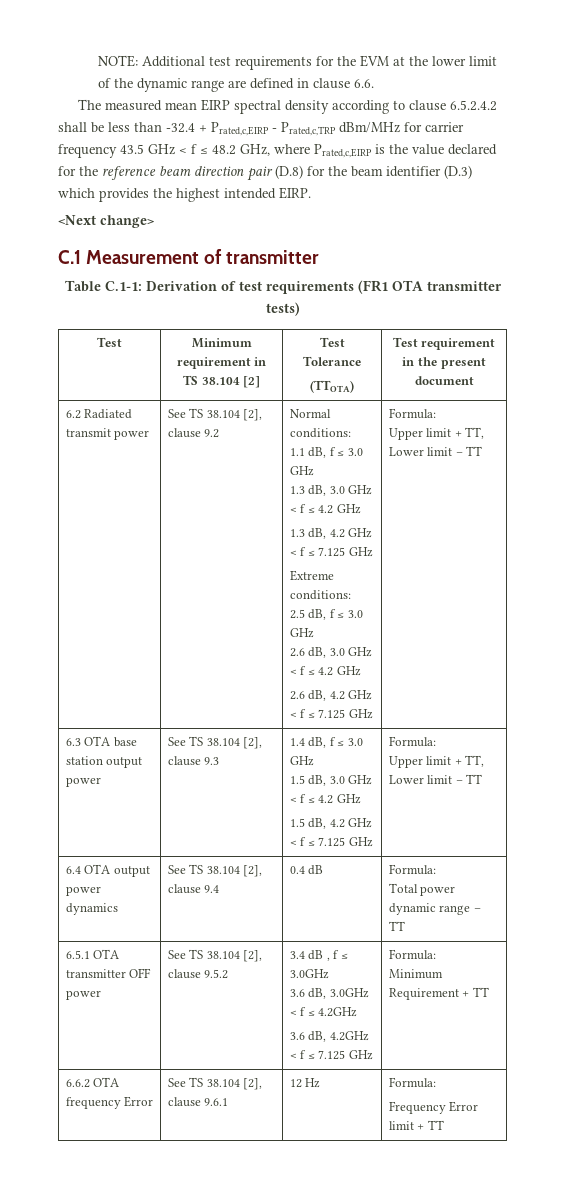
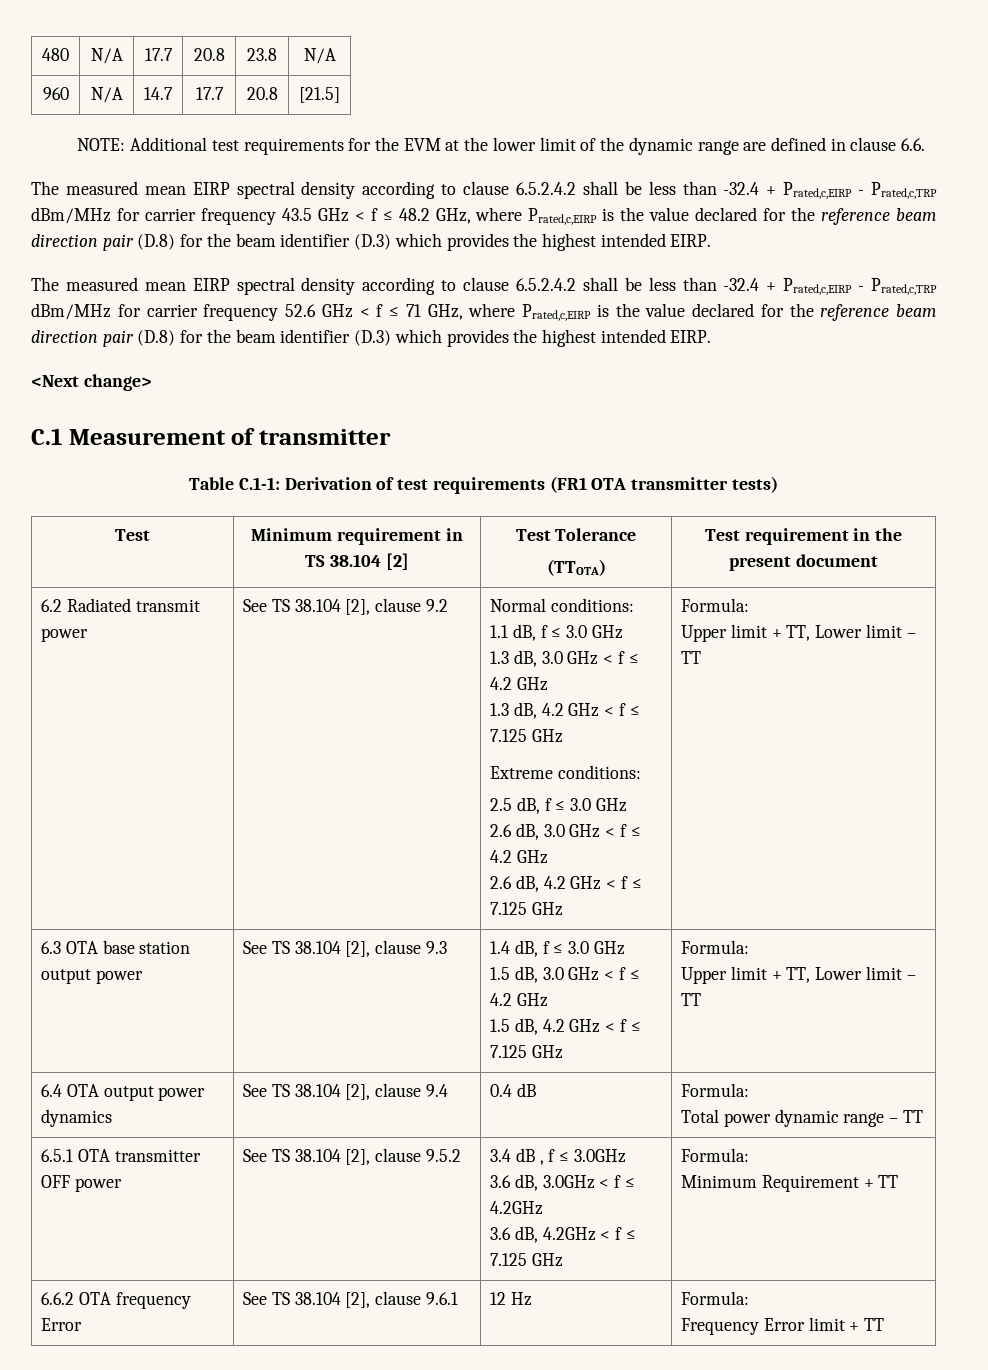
(98, 61) none -> [42,48,69,61] [90,48,123,64] [144,48,173,61] [193,48,225,61] [247,48,277,61] [303,48,336,64] [42,87,69,100] [90,87,123,103] [144,87,173,100] [195,87,224,100] [246,87,278,100] [299,87,340,103] 480 | N/A | 17.7 | 20.8 | 23.8 | N/A // 960 | N/A | 14.7 | 17.7 | 20.8 | [21.5] //
(311, 193) none -> [31,277,938,295] [31,303,936,321] [31,329,712,347] // The measured mean EIRP spectral density according to clause 6.5.2.4.2 shall be less than -32.4 + Prated,c,EIRP - Prated,c,TRP dBm/MHz for carrier frequency 52.6 GHz < f ≤ 71 GHz, where Prated,c,EIRP is the value declared for the reference beam direction pair (D.8) for the beam identifier (D.3) which provides the highest intended EIRP.

